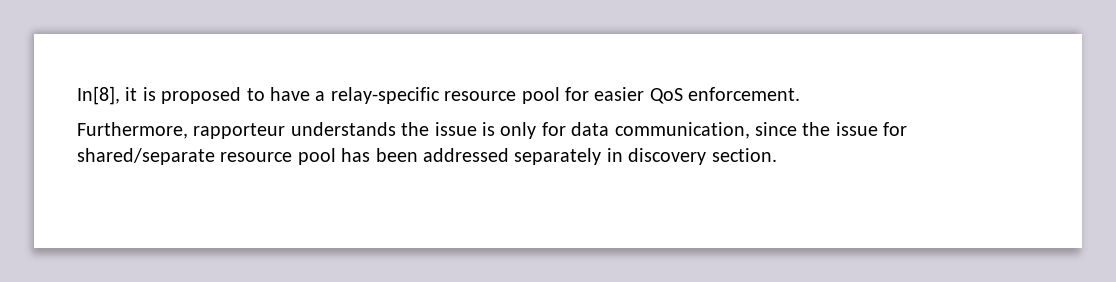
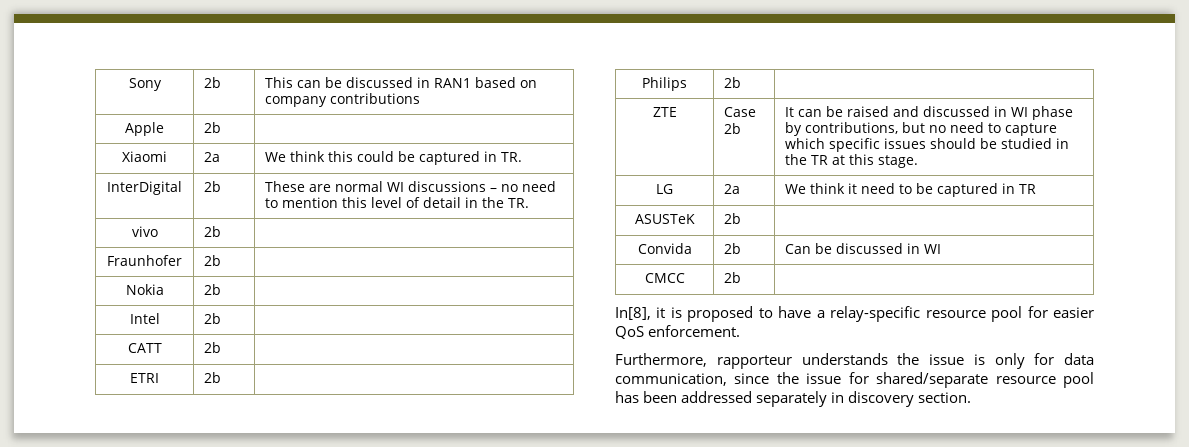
(77, 95) none -> [128,78,162,91] [204,77,222,88] [265,77,538,88] [265,93,421,107] [125,122,164,136] [204,122,222,133] [122,151,167,162] [204,152,221,162] [265,151,523,165] [107,181,182,195] [204,181,222,192] [265,181,557,192] [265,197,530,208] [131,226,158,237] [204,226,222,237] [107,255,182,266] [204,255,222,266] [125,284,164,295] [204,284,222,295] [129,313,160,324] [204,313,222,324] [127,343,162,353] [204,342,222,353] [130,373,159,383] [204,372,222,383] [642,77,687,91] [724,77,742,88] [652,107,677,117] [724,107,757,117] [724,123,742,134] [785,106,1074,120] [785,122,1058,136] [785,138,1070,152] [785,154,919,168] [656,184,673,194] [724,184,741,194] [785,183,1037,197] [634,214,695,224] [724,213,742,224] [637,243,692,254] [724,243,742,254] [785,243,942,254] [644,273,685,283] [724,272,742,283] Sony | 2b | This can be discussed in RAN1 based on company contributions // Apple | 2b | // Xiaomi | 2a | We think this could be captured in TR. // InterDigital | 2b | These are normal WI discussions – no need to mention this level of detail in the TR. // vivo | 2b | // Fraunhofer | 2b | // Nokia | 2b | // Intel | 2b | // CATT | 2b | // ETRI | 2b | // Philips | 2b | // ZTE | Case 2b | It can be raised and discussed in WI phase by contributions, but no need to capture which specific issues should be studied in the TR at this stage. // LG | 2a | We think it need to be captured in TR // ASUSTeK | 2b | // Convida | 2b | Can be discussed in WI // CMCC | 2b | //

